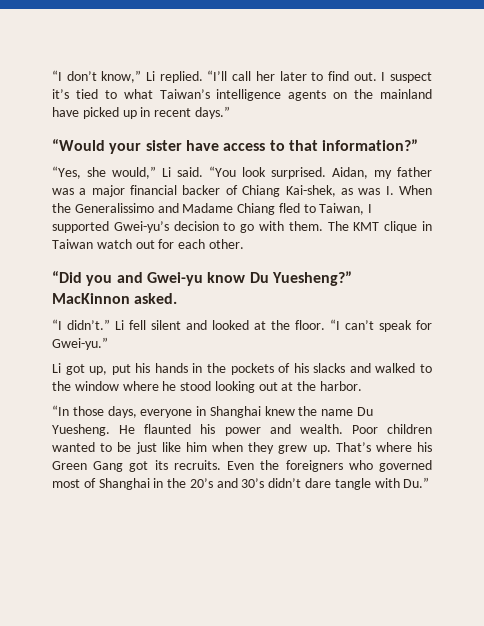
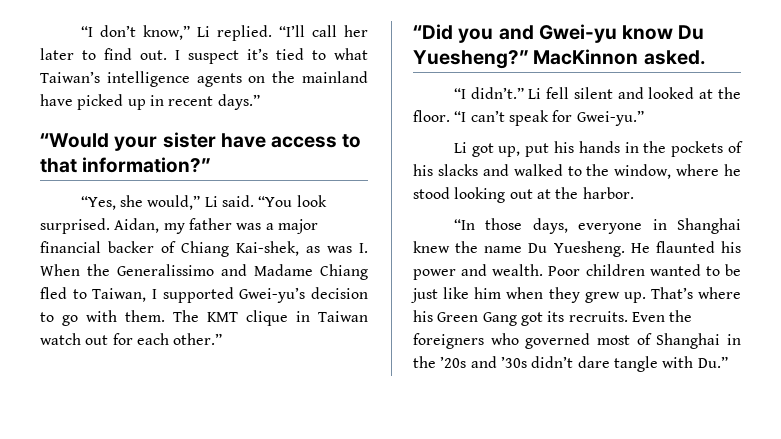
[208,239,244,249] other. -> [173,333,223,345] other.”
[74,381,119,391] window -> [614,164,672,179] window,
[189,478,265,488] 20’s and 30’s -> [440,356,527,368] ’20s and ’30s

